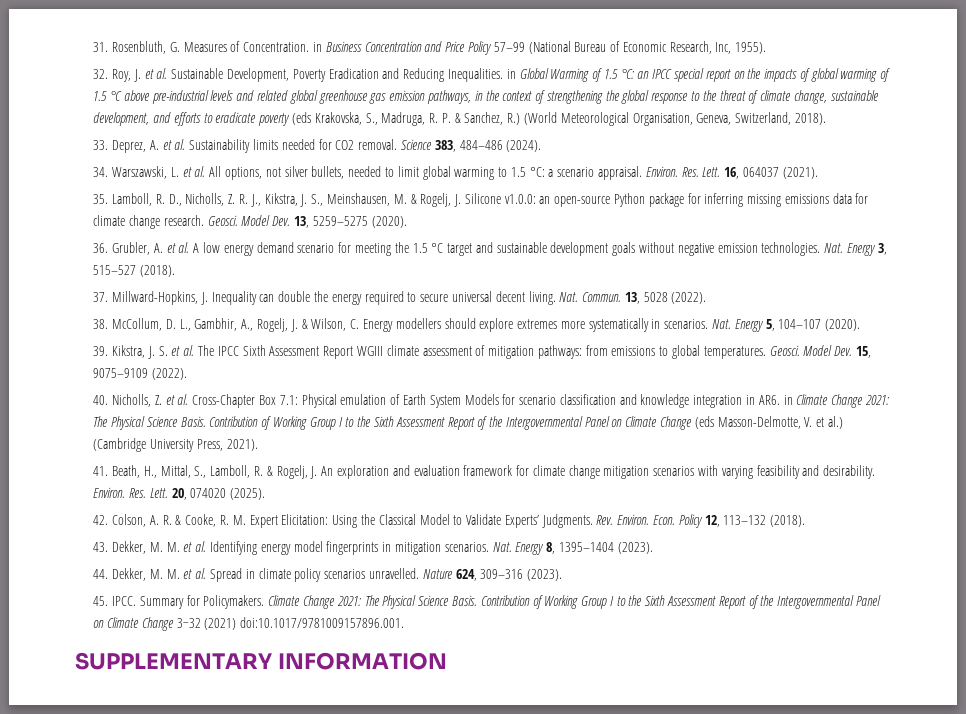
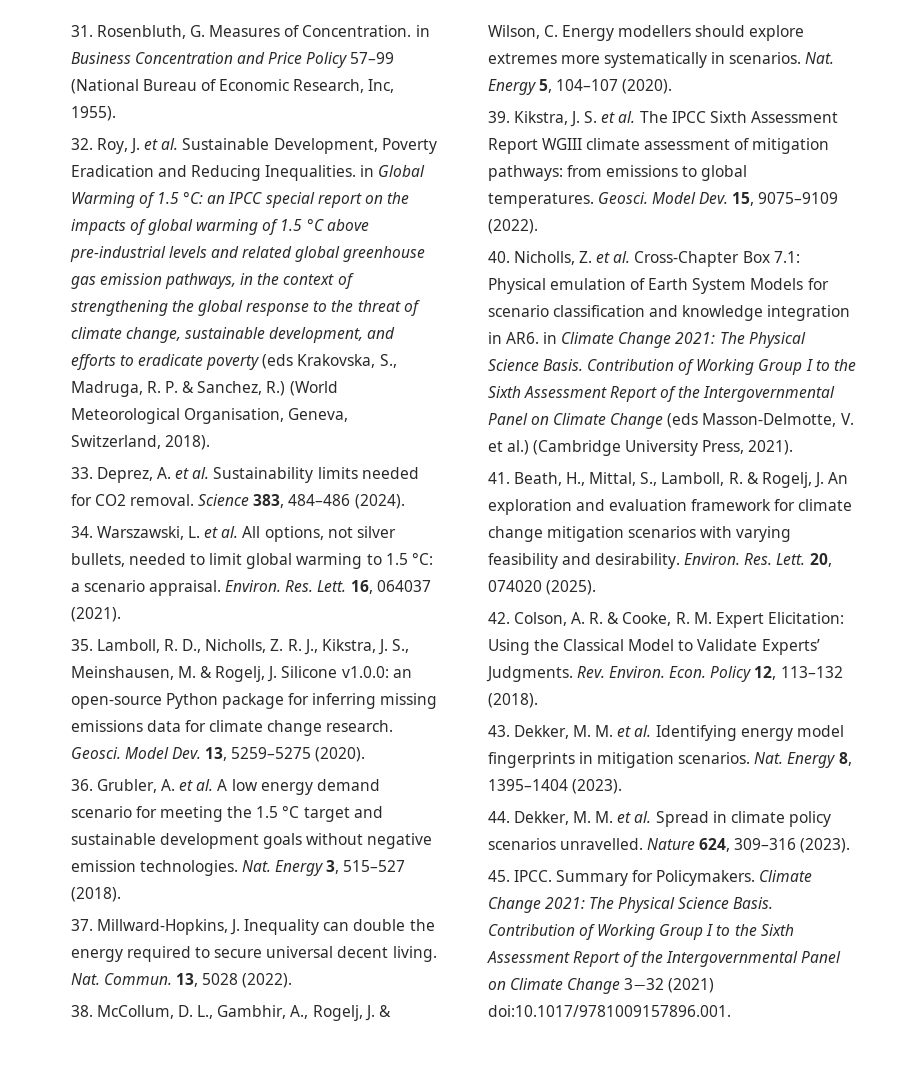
[75,652,447,670] // SUPPLEMENTARY INFORMATION -> (731, 1011) none

